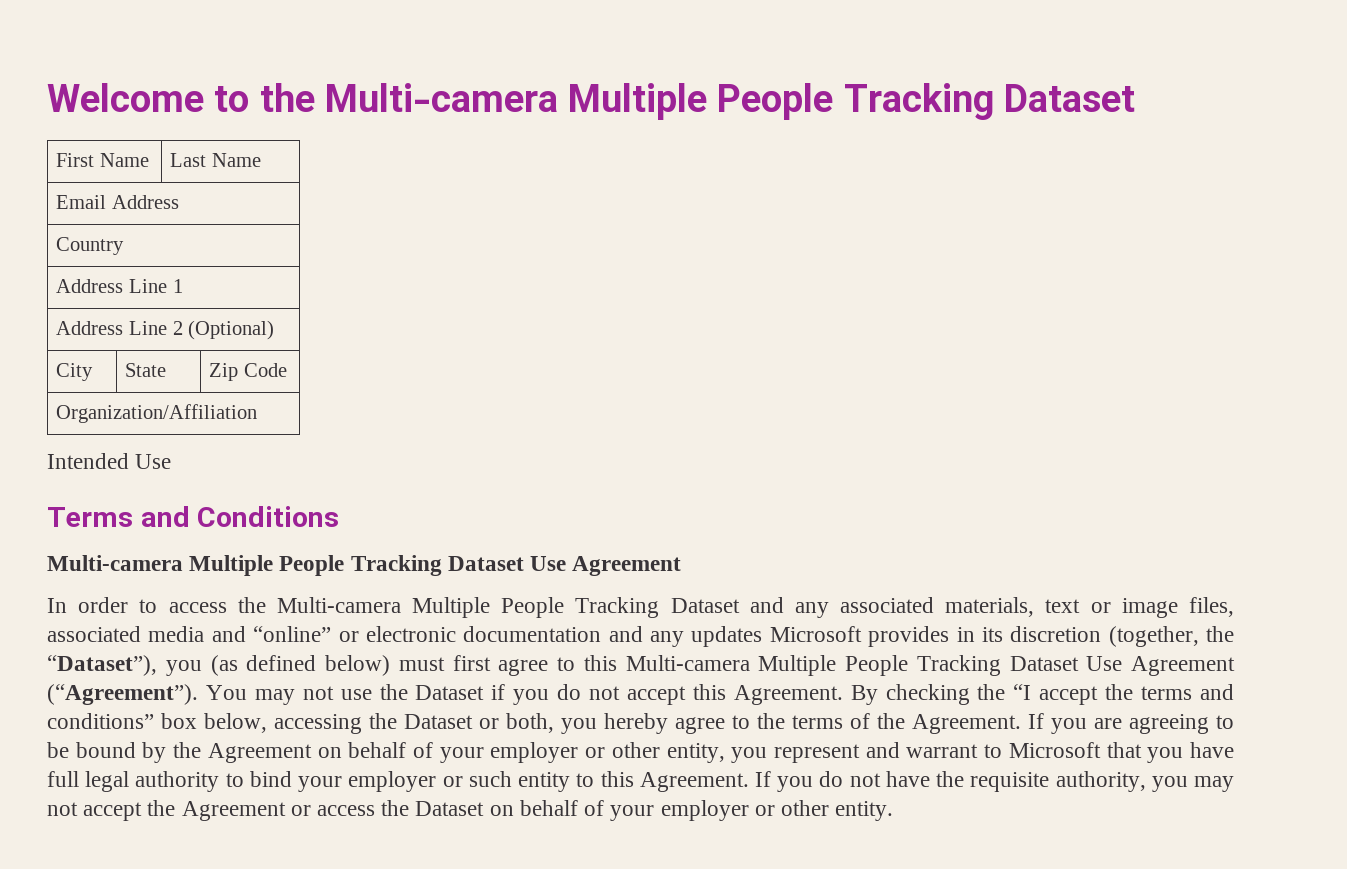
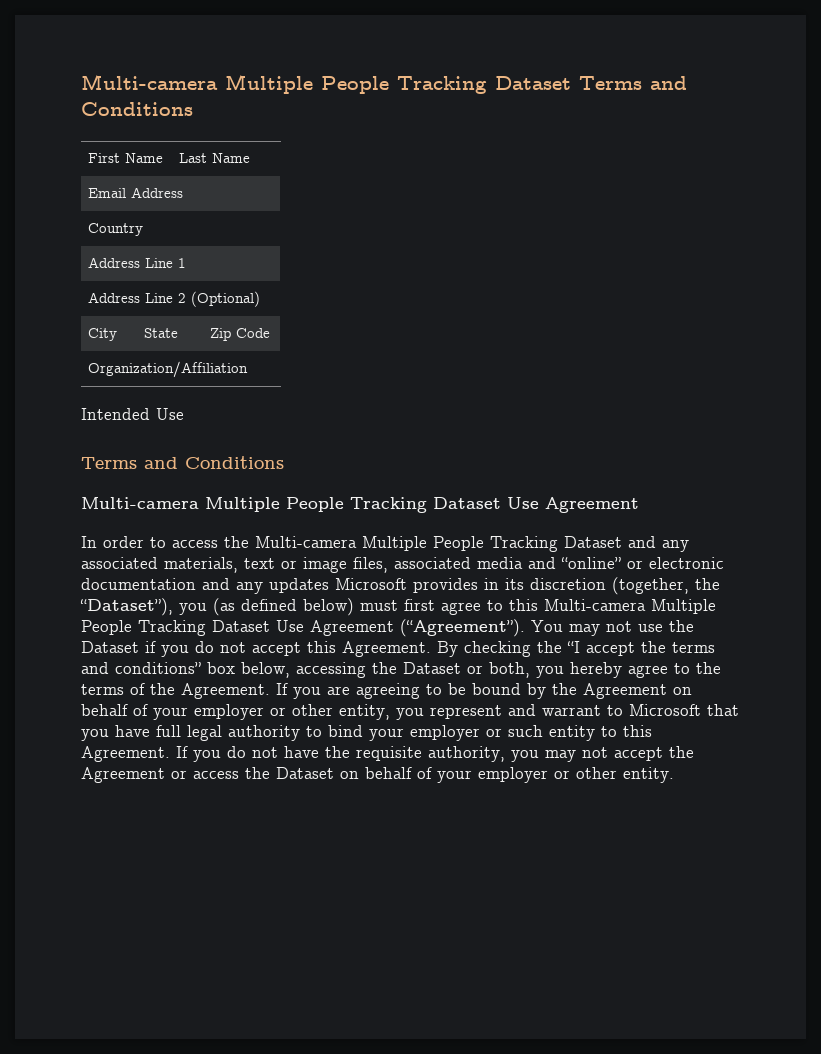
[47,83,1135,120] Welcome to the Multi-camera Multiple People Tracking Dataset -> [81,74,687,94] [81,102,193,116] Multi-camera Multiple People Tracking Dataset Terms and Conditions

